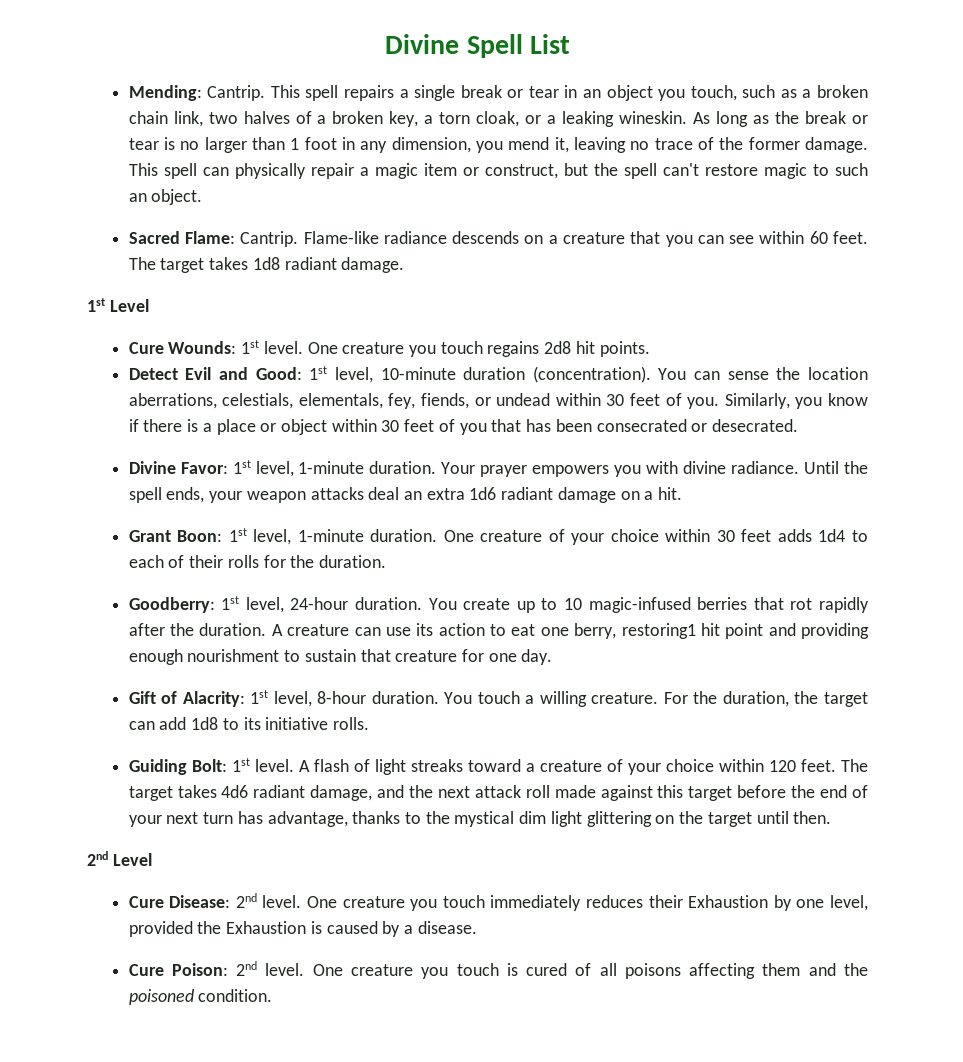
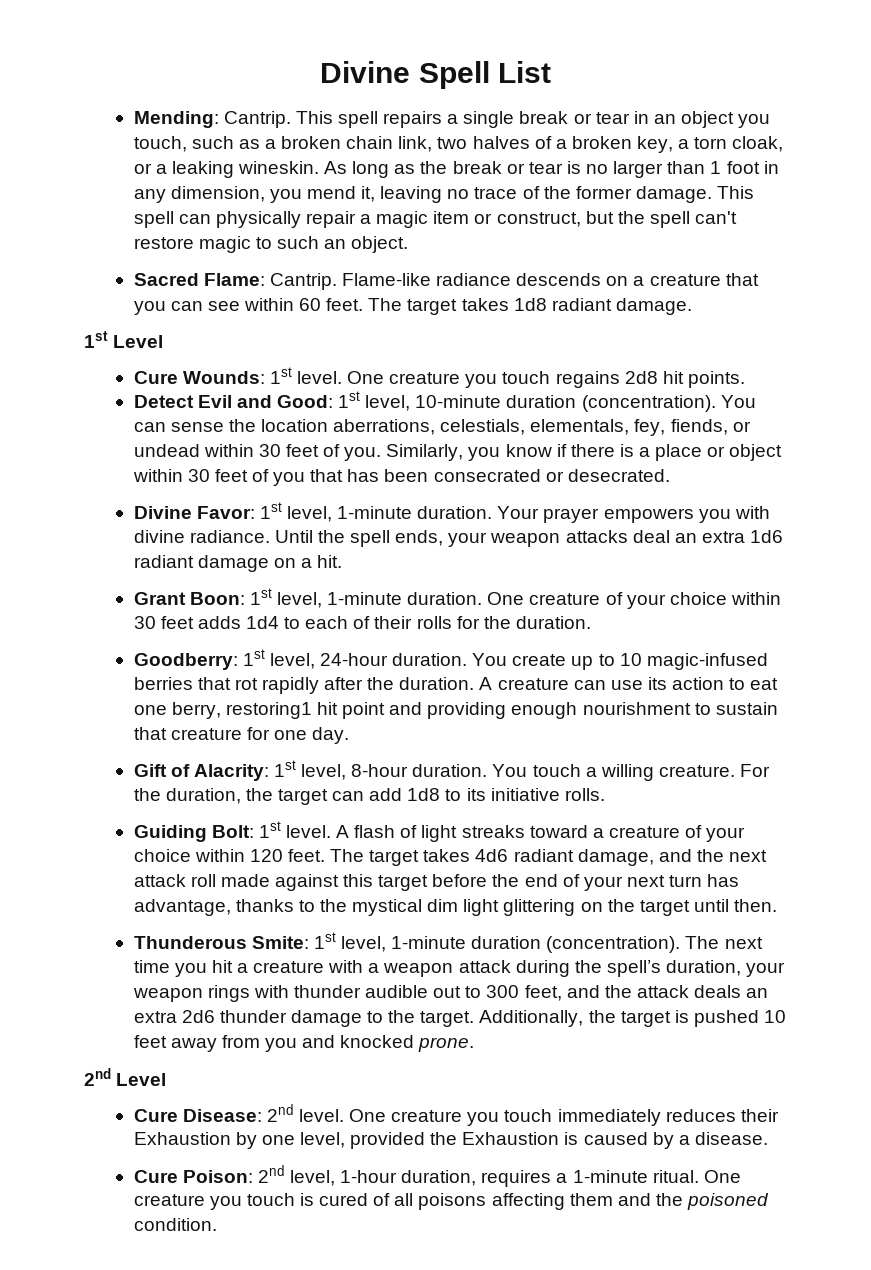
(832, 817) none -> [133,932,763,953] [133,960,786,977] [132,985,769,1002] [133,1010,787,1027] [133,1035,475,1052] // Thunderous Smite: 1st level, 1-minute duration (concentration). The next time you hit a creature with a weapon attack during the spell’s duration, your weapon rings with thunder audible out to 300 feet, and the attack deals an extra 2d6 thunder damage to the target. Additionally, the target is pushed 10 feet away from you and knocked prone.
[265,963,305,976] level. -> [289,1170,699,1187] level, 1-hour duration, requires a 1-minute ritual.

